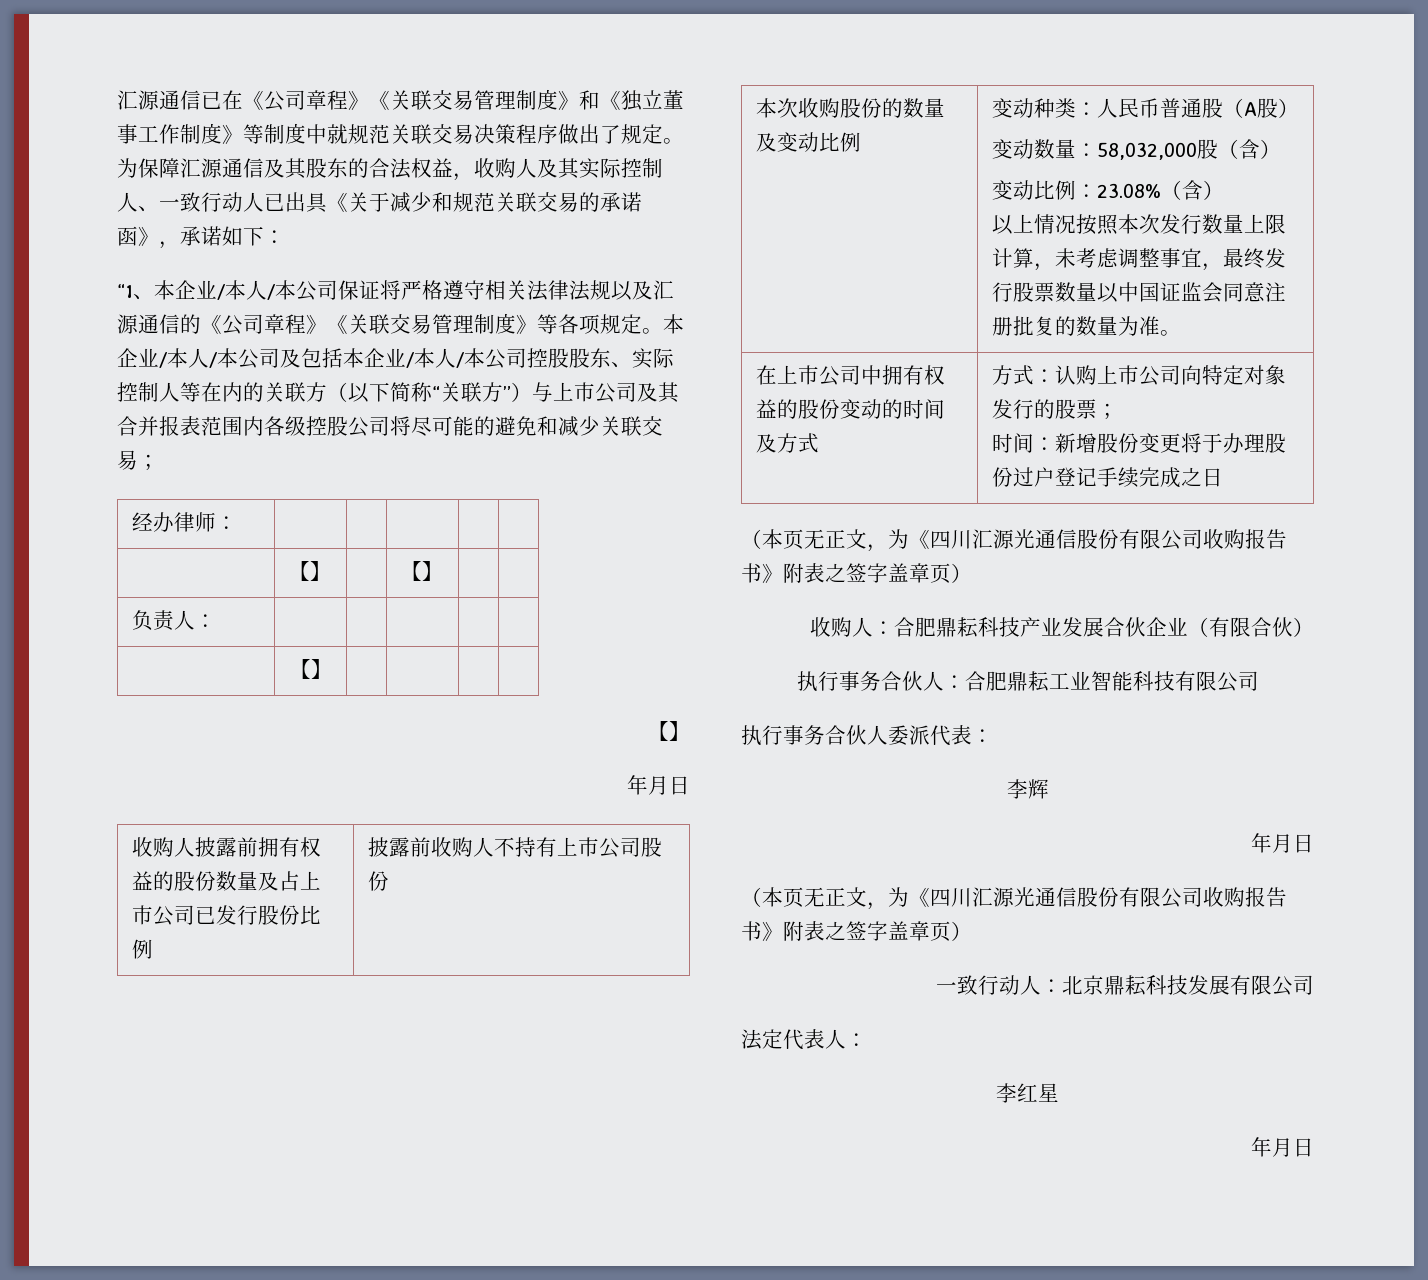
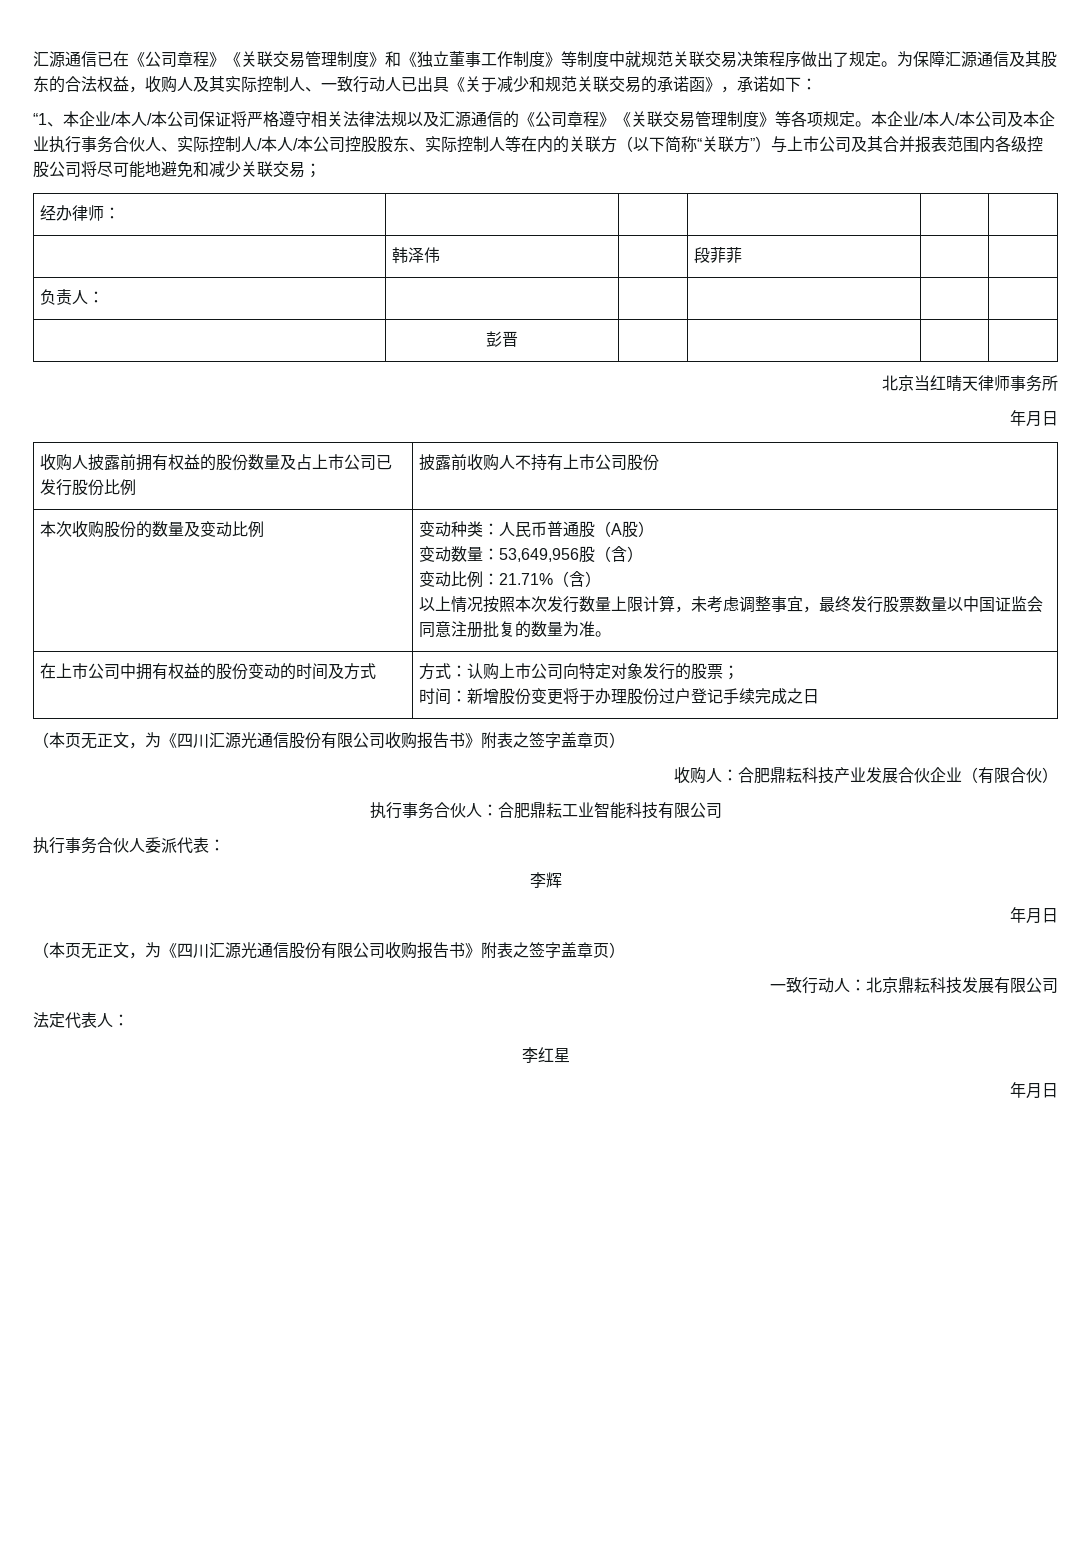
[301,348,406,368] 包括本企业 -> [1023,111,1055,127] [33,136,257,153] 本企业执行事务合伙人、实际控制人
[474,416,495,436] 的 -> [145,161,161,177] 地
[288,561,331,581] [400,561,443,581] 【】 | | 【】 -> [391,247,440,264] [693,247,742,263] 韩泽伟 | | 段菲菲
[289,659,332,679] [648,721,690,741] 【】 | | | | // 【】 -> [486,331,518,347] [882,375,1058,392] 彭晋 | | | | // 北京当红晴天律师事务所
[1096,142,1197,160] 58,032,000 -> [498,548,579,562] 53,649,956
[1096,183,1161,198] 23.08% -> [498,573,553,585] 21.71%

